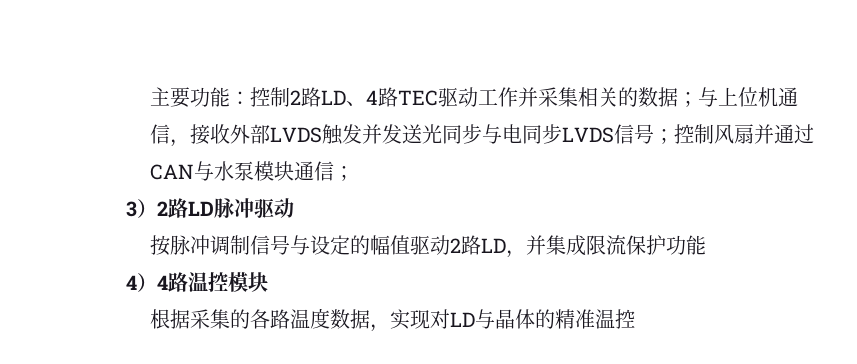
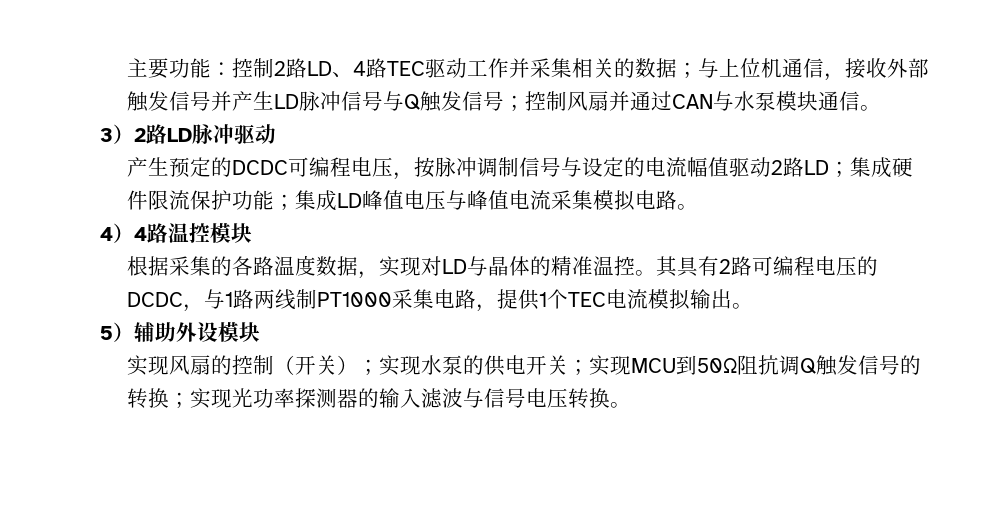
[270,124,615,145] LVDS触发并发送光同步与电同步LVDS -> [127,91,463,112] 触发信号并产生LD脉冲信号与Q触发
[334,166,355,181] ； -> [860,105,882,111] 。
(295, 208) none -> [127,157,415,180] 产生预定的DCDC可编程电压，
(371, 245) none -> [645,157,688,177] 电流
[506,235,587,258] ，并集成 -> [829,157,914,178] [127,190,149,210] ；集成硬件
(707, 245) none -> [274,190,699,211] ；集成LD峰值电压与峰值电流采集模拟电路。
(636, 319) none -> [635,256,879,277] [127,289,754,312] [100,322,261,342] [127,355,922,376] [127,388,632,409] 。其具有2路可编程电压的DCDC，与1路两线制PT1000采集电路，提供1个TEC电流模拟输出。 // 5）辅助外设模块 // 实现风扇的控制（开关）；实现水泵的供电开关；实现MCU到50Ω阻抗调Q触发信号的转换；实现光功率探测器的输入滤波与信号电压转换。

